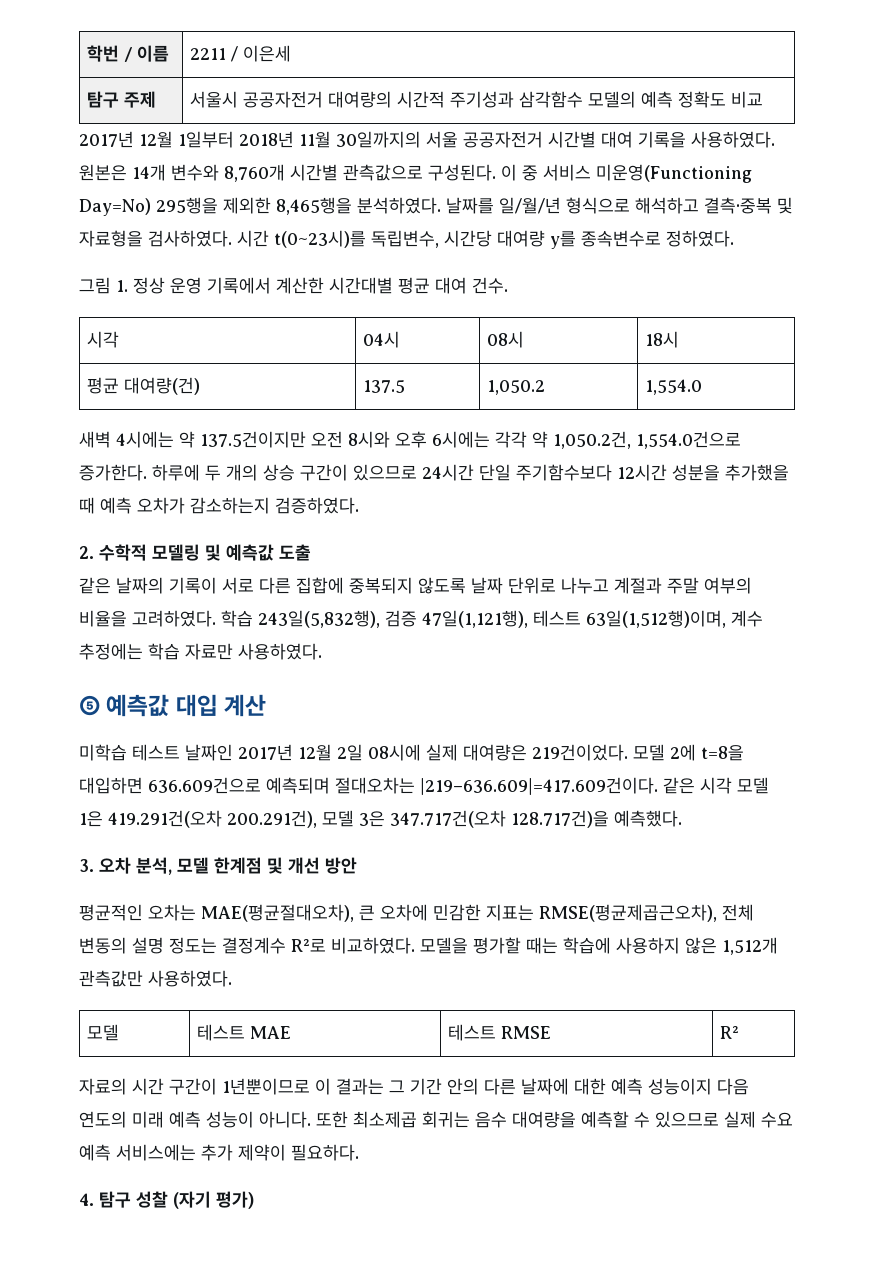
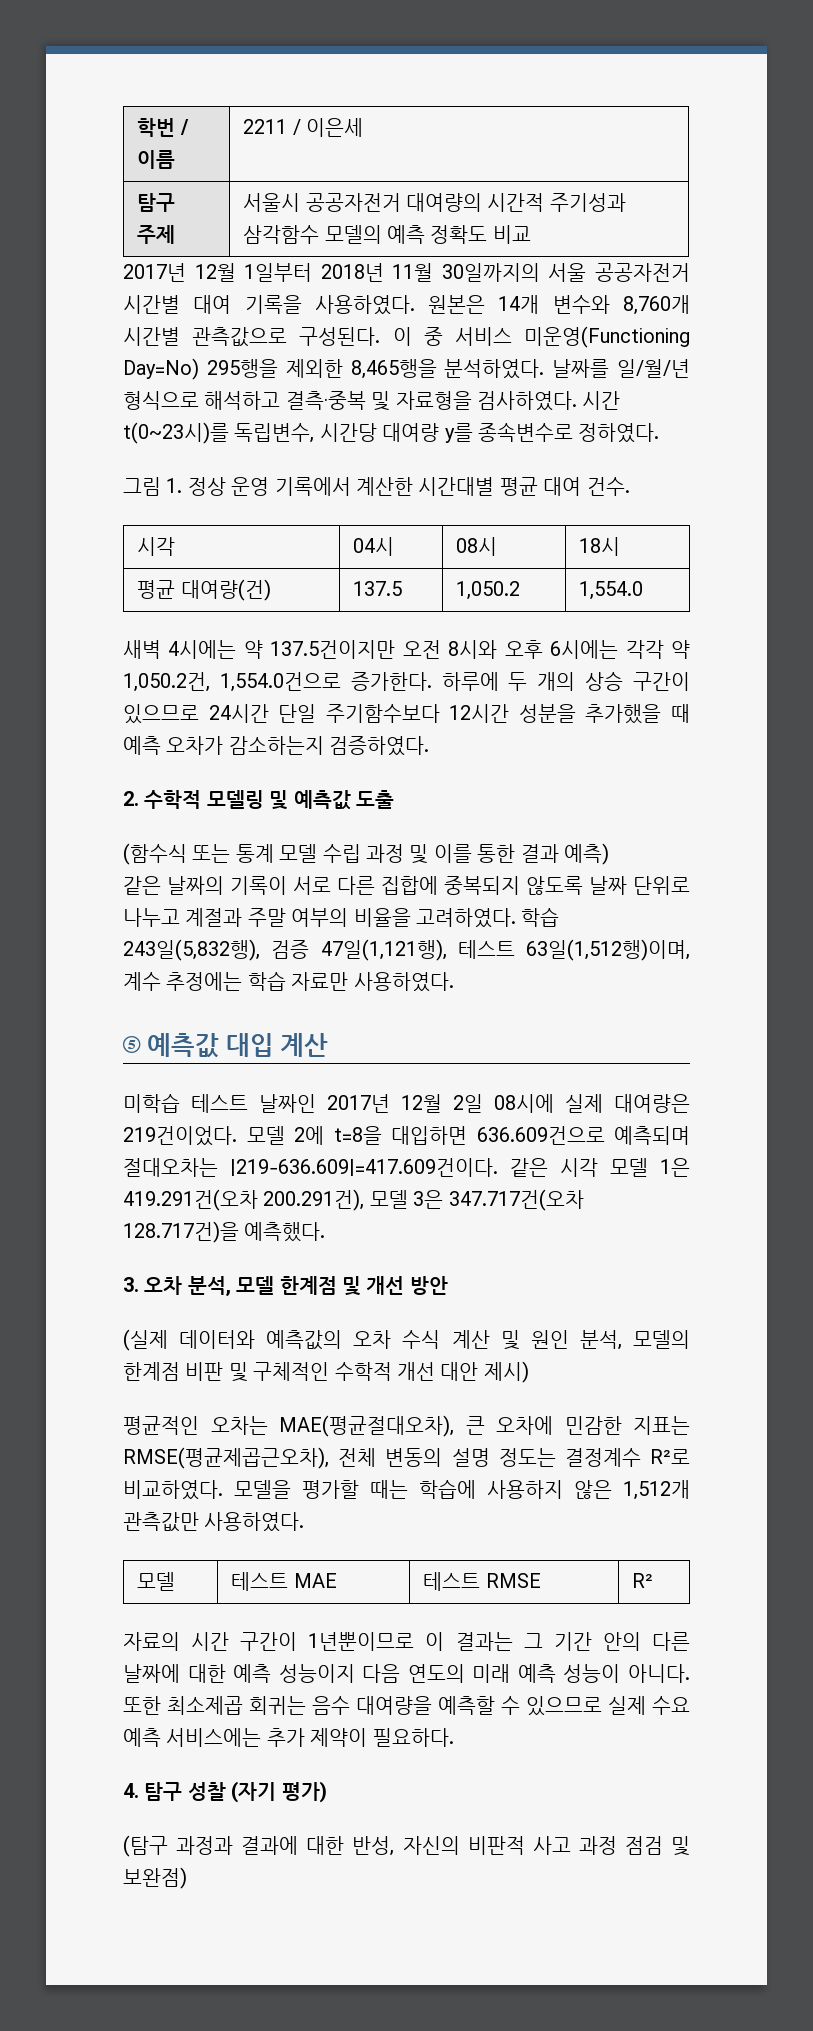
(311, 552) none -> [123,843,609,865] // (함수식 또는 통계 모델 수립 과정 및 이를 통한 결과 예측)
(357, 865) none -> [123,1329,690,1351] [123,1361,529,1383] // (실제 데이터와 예측값의 오차 수식 계산 및 원인 분석, 모델의 한계점 비판 및 구체적인 수학적 개선 대안 제시)
(254, 1200) none -> [123,1835,691,1857] [123,1867,187,1889] // (탐구 과정과 결과에 대한 반성, 자신의 비판적 사고 과정 점검 및 보완점)

